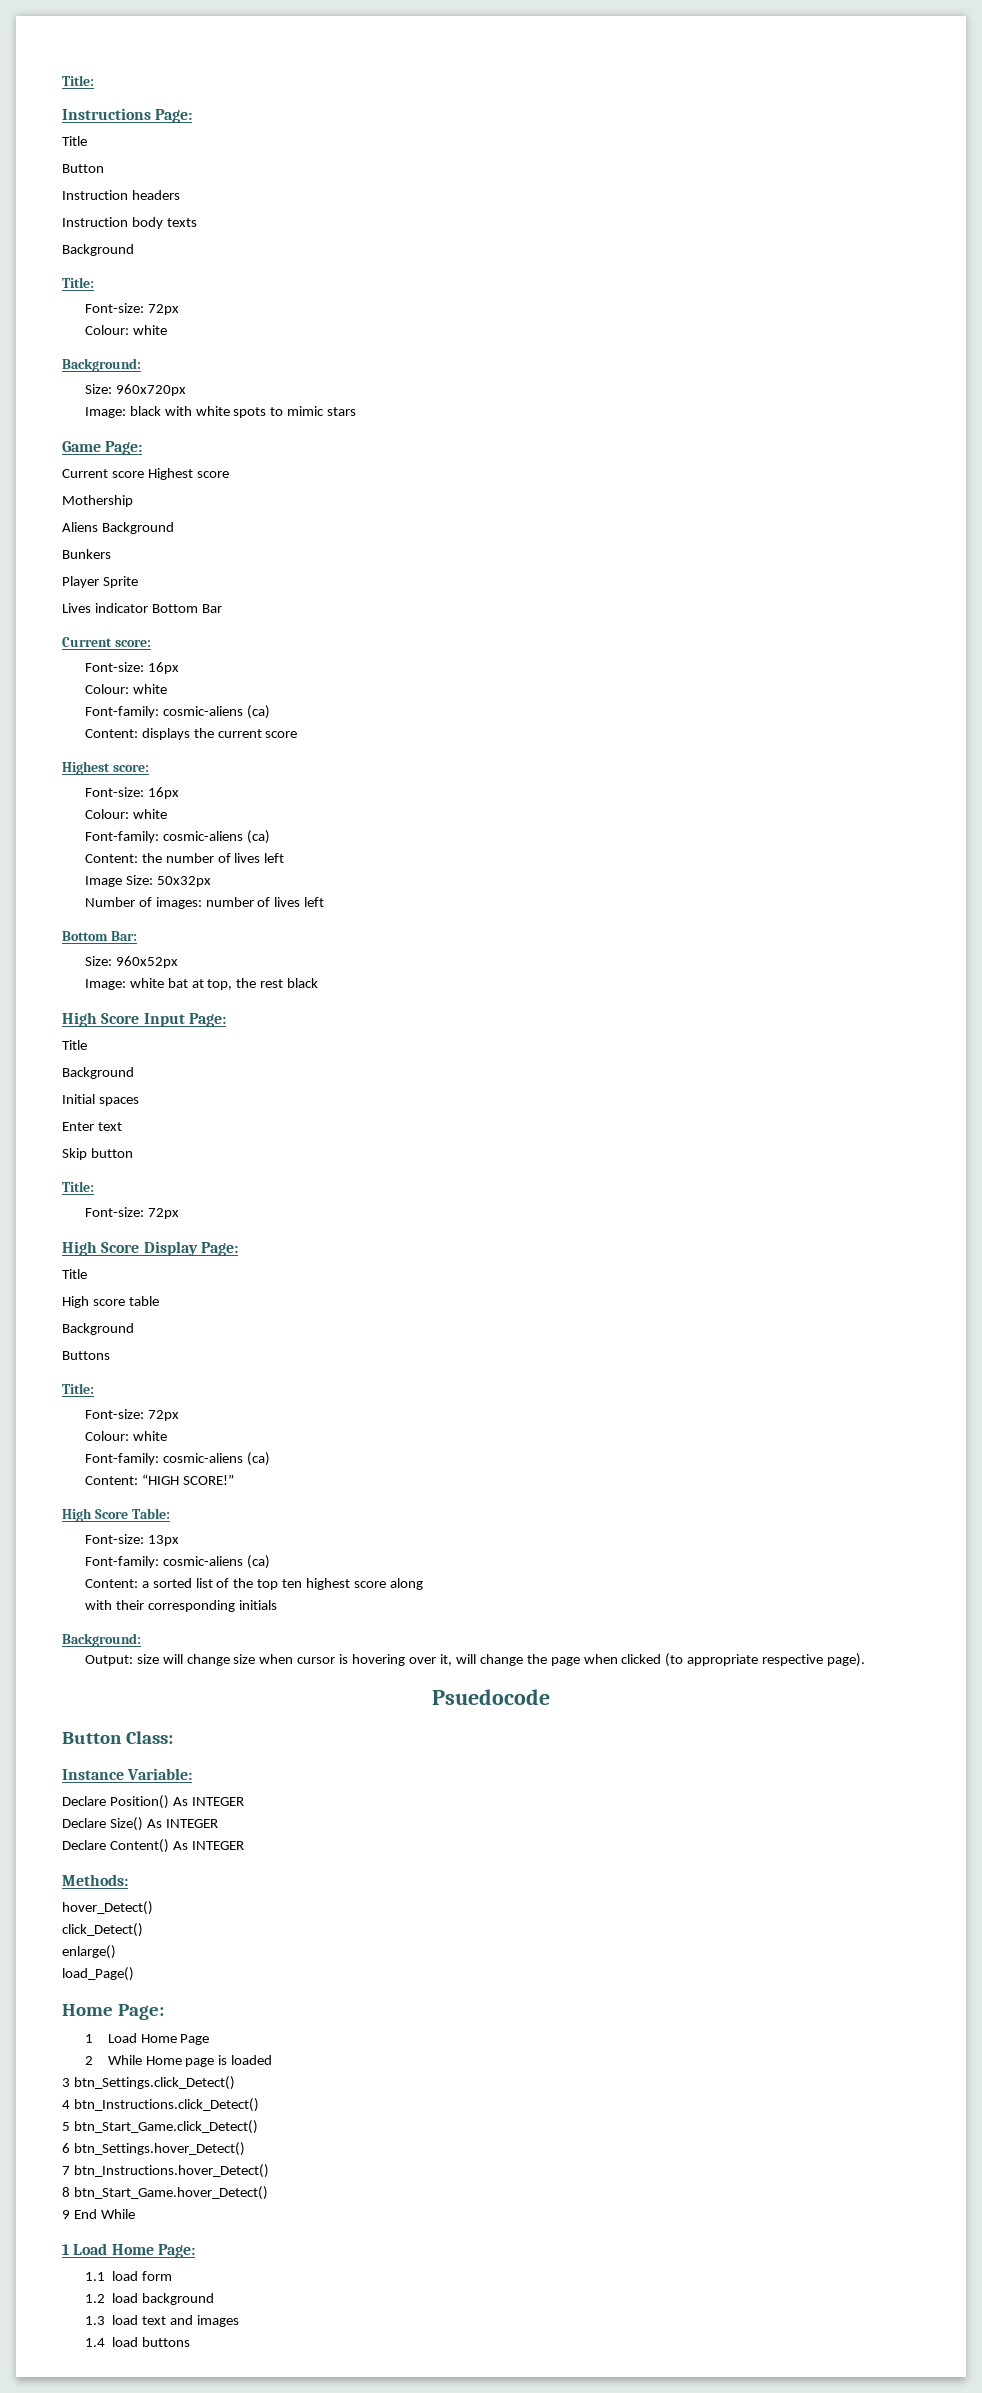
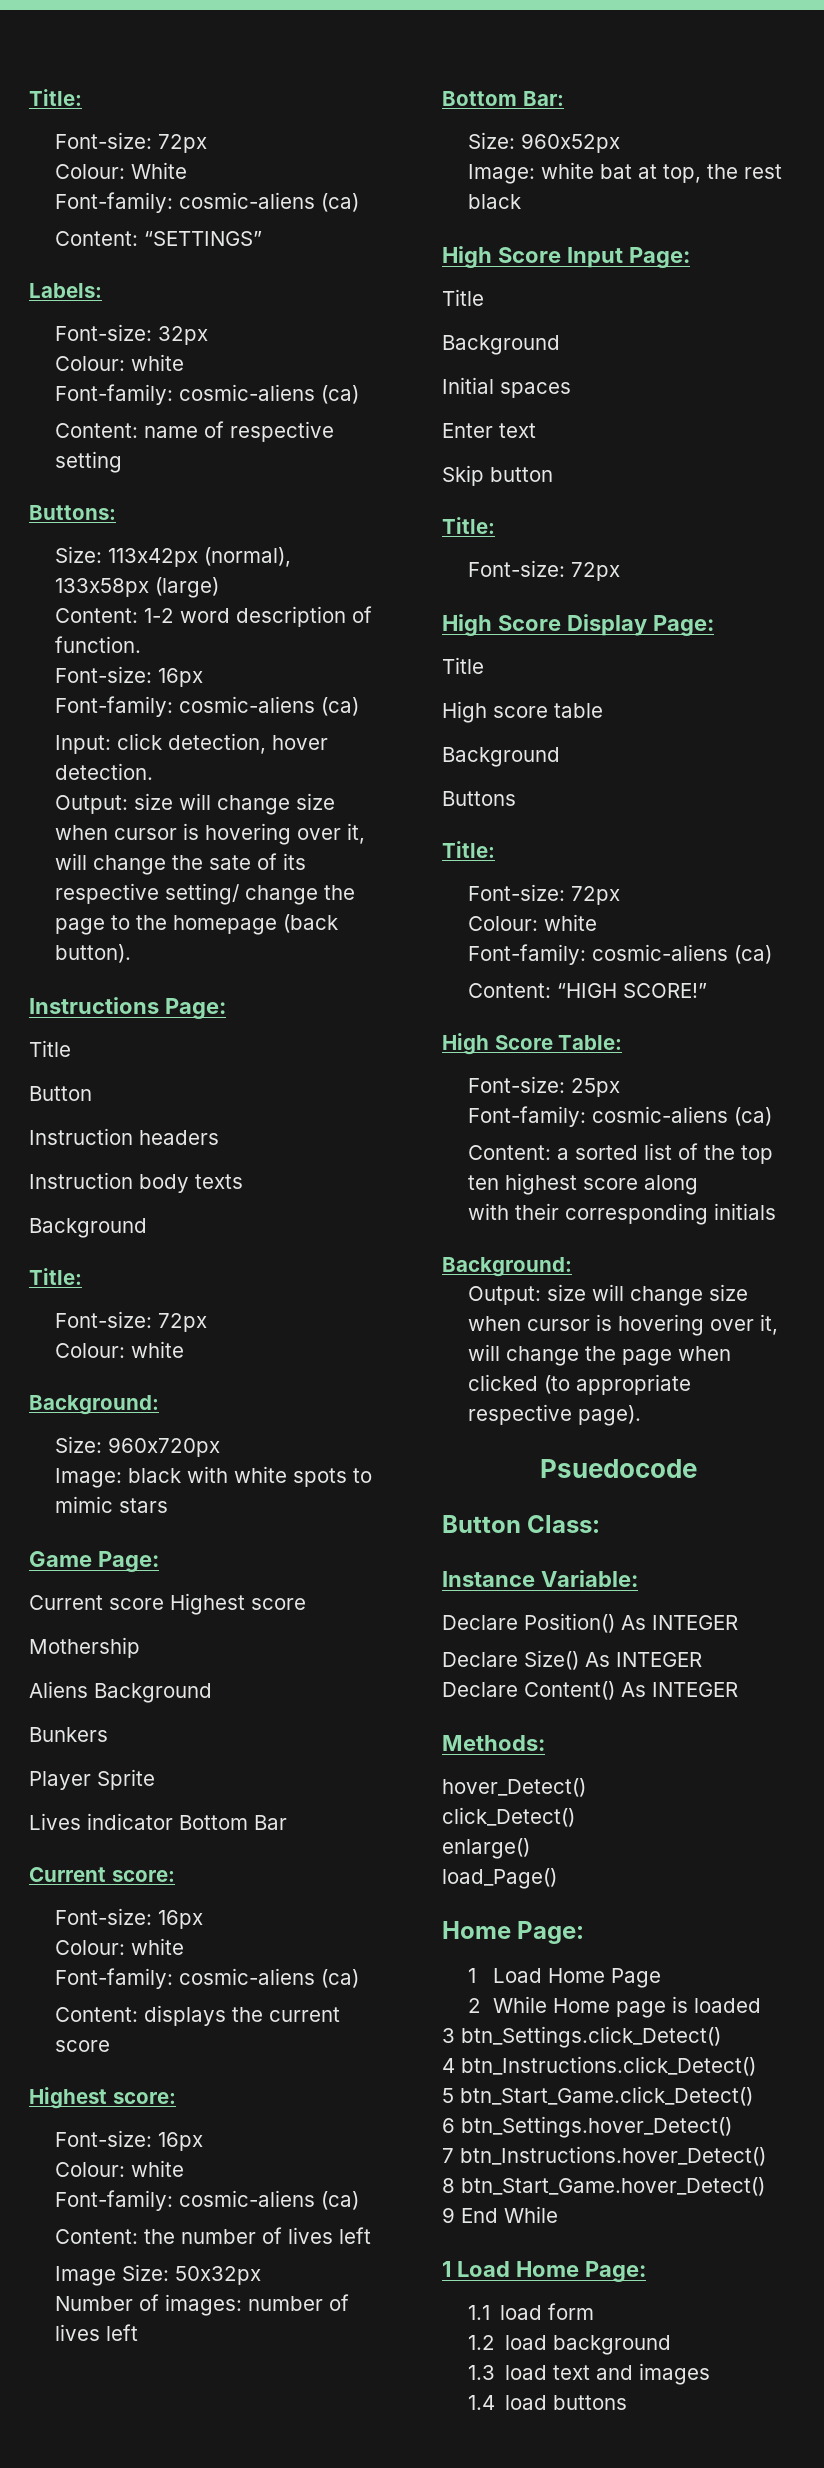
[62,75,94,86] Title: -> [29,89,82,106] [54,132,207,153] [54,162,187,179] [54,192,359,213] [54,231,262,246] [29,283,102,298] [54,324,208,345] [54,354,184,371] [54,384,359,405] [54,421,334,442] [54,451,122,473] [29,505,116,520] [54,546,291,567] [54,577,219,598] [54,606,372,627] [54,636,141,653] [54,666,203,687] [54,696,359,717] [54,733,328,754] [54,763,153,780] [54,793,335,815] [54,823,365,845] [54,853,306,875] [54,883,355,905] [54,914,338,935] [54,944,131,963] Title: // Font-size: 72px // Colour: White // Font-family: cosmic-aliens (ca) // Content: “SETTINGS” // Labels: // Font-size: 32px // Colour: white // Font-family: cosmic-aliens (ca) // Content: name of respective setting // Buttons: // Size: 113x42px (normal), 133x58px (large) // Content: 1-2 word description of function. // Font-size: 16px // Font-family: cosmic-aliens (ca) // Input: click detection, hover detection. // Output: size will change size when cursor is hovering over it, will change the sate of its respective setting/ change the page to the homepage (back button).
[147,1535,179,1546] 13px -> [570,1078,620,1097] 25px

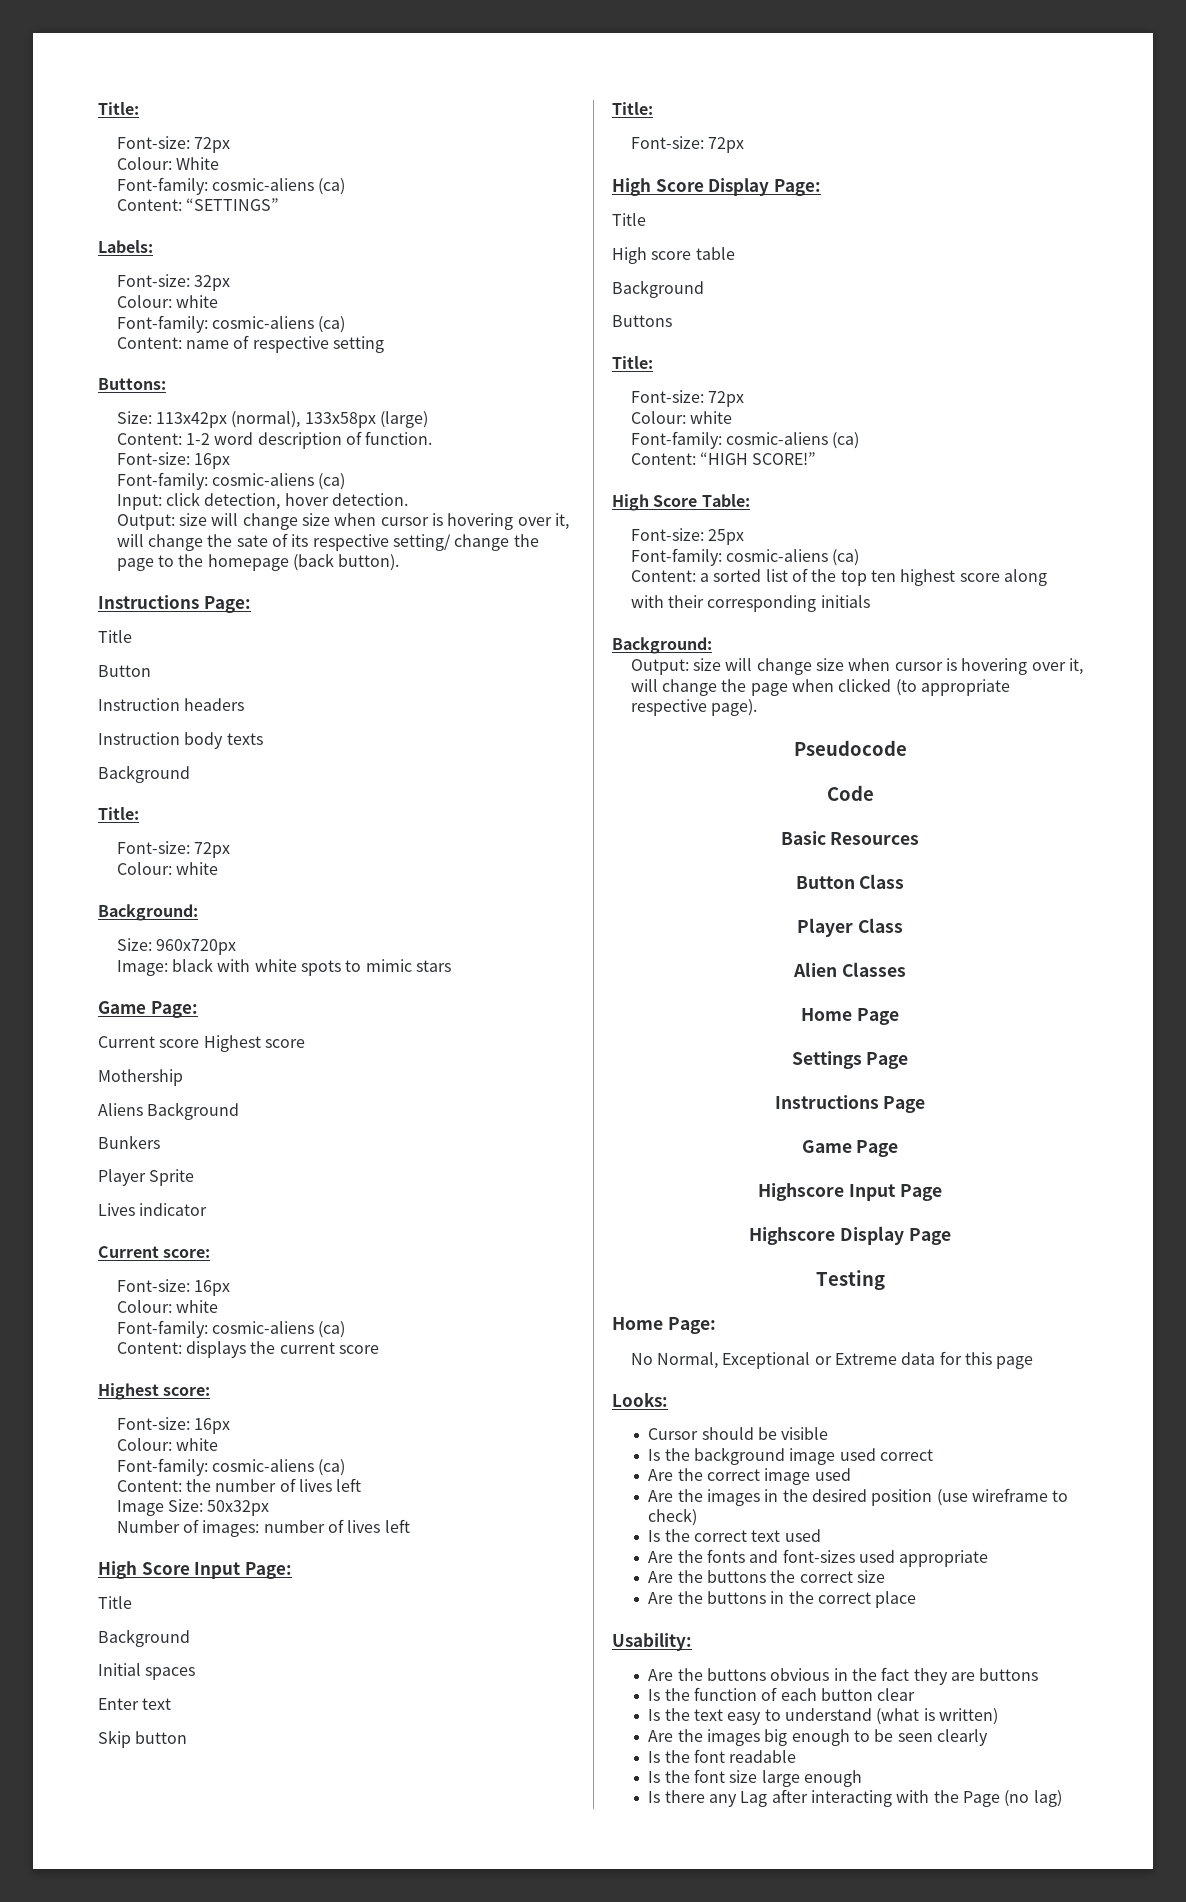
[179,1815,287,1830] Bottom Bar -> (208, 1209) none
[442,91,564,106] [467,132,620,153] [467,162,782,184] [467,194,521,209] // Bottom Bar: // Size: 960x52px // Image: white bat at top, the rest black -> (410, 1526) none
[540,1459,697,1478] [442,1515,601,1533] [442,1570,638,1587] [442,1613,738,1633] [442,1650,702,1670] [442,1681,738,1700] [442,1735,545,1751] [442,1778,586,1797] [442,1807,575,1827] [442,1838,530,1859] [442,1868,557,1889] [442,1921,585,1944] [467,1968,662,1988] [467,1996,762,2018] [442,2026,721,2048] [442,2056,756,2076] [442,2086,753,2106] [442,2116,732,2138] [442,2146,766,2166] [442,2177,765,2196] [442,2206,558,2223] [442,2261,646,2282] [467,2303,594,2320] [467,2335,671,2355] [467,2363,710,2385] [467,2395,627,2410] Psuedocode // Button Class: // Instance Variable: // Declare Position() As INTEGER // Declare Size() As INTEGER // Declare Content() As INTEGER // Methods: // hover_Detect() // click_Detect() // enlarge() // load_Page() // Home Page: // 1 Load Home Page // 2 While Home page is loaded // 3 btn_Settings.click_Detect() // 4 btn_Instructions.click_Detect() // 5 btn_Start_Game.click_Detect() // 6 btn_Settings.hover_Detect() // 7 btn_Instructions.hover_Detect() // 8 btn_Start_Game.hover_Detect() // 9 End While // 1 Load Home Page: // 1.1 load form // 1.2 load background // 1.3 load text and images // 1.4 load buttons -> [793,740,907,756] [826,785,874,801] [780,831,920,845] [795,874,905,889] [797,918,903,937] [793,962,906,977] [801,1008,899,1025] [791,1051,909,1069] [774,1095,926,1113] [801,1140,899,1157] [758,1183,942,1201] [749,1226,951,1245] [815,1270,885,1290] [612,1317,716,1334] [630,1351,1034,1369] [612,1392,668,1407] [648,1427,829,1440] [648,1447,933,1465] [648,1468,851,1485] [648,1488,1069,1506] [648,1508,698,1526] [648,1529,821,1542] [648,1549,989,1567] [648,1570,885,1583] [648,1591,917,1608] [612,1633,692,1651] [648,1667,1039,1685] [648,1687,916,1701] [648,1708,998,1725] [648,1729,988,1746] [648,1749,797,1763] [648,1769,862,1787] [648,1789,1062,1807] Pseudocode // Code // Basic Resources // Button Class // Player Class // Alien Classes // Home Page // Settings Page // Instructions Page // Game Page // Highscore Input Page // Highscore Display Page // Testing // Home Page: // No Normal, Exceptional or Extreme data for this page // Looks: // Cursor should be visible // Is the background image used correct // Are the correct image used // Are the images in the desired position (use wireframe to check) // Is the correct text used // Are the fonts and font-sizes used appropriate // Are the buttons the correct size // Are the buttons in the correct place // Usability: // Are the buttons obvious in the fact they are buttons // Is the function of each button clear // Is the text easy to understand (what is written) // Are the images big enough to be seen clearly // Is the font readable // Is the font size large enough // Is there any Lag after interacting with the Page (no lag)

